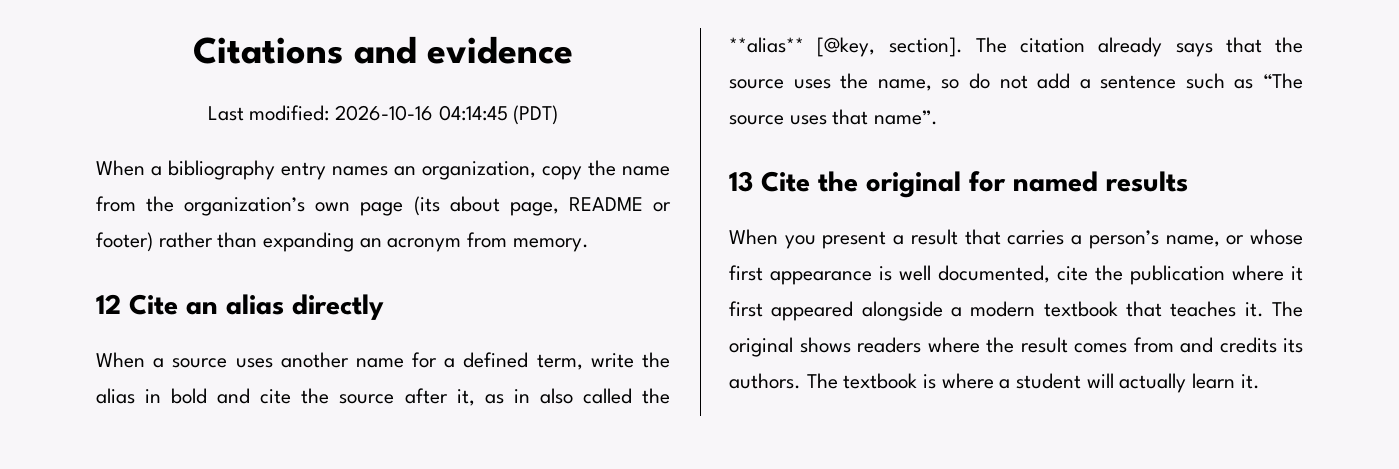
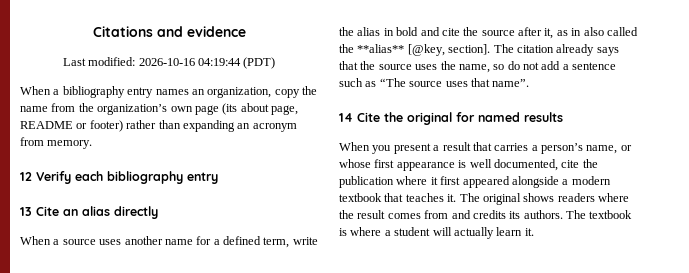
[438,105,508,121] 04:14:45 -> [197,58,241,66] 04:19:44
(121, 304) none -> [36,171,218,184] [20,207,32,216] Verify each bibliography entry // 13
[729,171,753,192] 13 -> [339,113,353,122] 14

